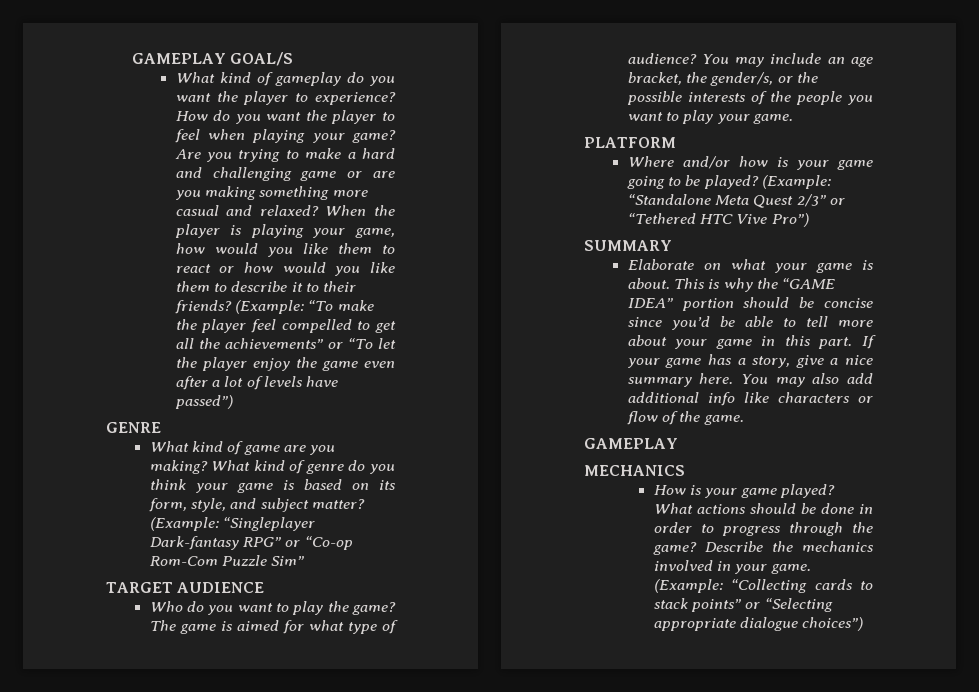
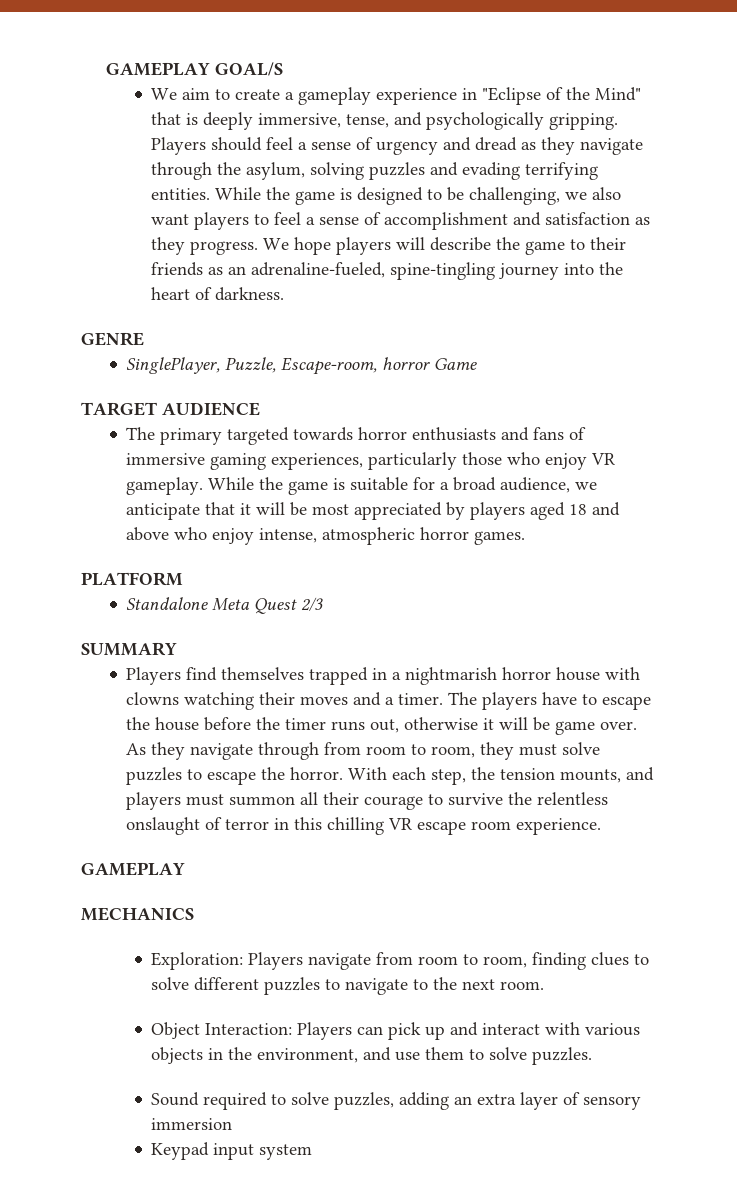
[175,72,395,86] [175,91,396,105] [175,110,395,124] [174,129,396,143] [174,148,395,162] [175,167,395,181] [175,186,368,200] [175,205,395,216] [174,224,395,238] [175,243,395,257] [175,262,396,276] [175,281,357,292] [174,300,374,314] [175,319,397,333] [175,338,396,349] [175,357,395,371] [175,376,339,390] [174,395,233,409] [106,422,161,433] [149,441,336,455] [149,460,395,474] [149,479,396,493] [148,498,365,512] [149,517,315,531] [149,536,353,550] [149,555,305,566] [106,582,265,593] [149,601,396,615] [149,620,398,634] [627,53,873,67] [627,72,818,86] [626,91,873,105] [627,110,793,124] [584,137,676,148] [627,156,873,170] [626,175,831,189] [627,194,845,208] [627,213,809,227] [584,240,672,251] [627,259,874,273] [627,278,836,292] [627,297,873,311] [627,316,873,330] [627,335,876,349] [627,354,873,368] [627,373,873,387] [627,392,873,406] [626,411,744,425] [584,438,678,449] [584,465,685,476] [653,484,836,498] [653,503,873,514] [653,522,873,536] [652,541,874,555] [653,560,811,574] [653,579,873,593] [653,598,833,612] [653,617,864,631] What kind of gameplay do you want the player to experience? How do you want the player to feel when playing your game? Are you trying to make a hard and challenging game or are you making something more casual and relaxed? When the player is playing your game, how would you like them to react or how would you like them to describe it to their friends? (Example: “To make the player feel compelled to get all the achievements” or “To let the player enjoy the game even after a lot of levels have passed”) // GENRE // What kind of game are you making? What kind of genre do you think your game is based on its form, style, and subject matter? (Example: “Singleplayer Dark-fantasy RPG” or “Co-op Rom-Com Puzzle Sim” // TARGET AUDIENCE // Who do you want to play the game? The game is aimed for what type of audience? You may include an age bracket, the gender/s, or the possible interests of the people you want to play your game. // PLATFORM // Where and/or how is your game going to be played? (Example: “Standalone Meta Quest 2/3” or “Tethered HTC Vive Pro”) // SUMMARY // Elaborate on what your game is about. This is why the “GAME IDEA” portion should be concise since you’d be able to tell more about your game in this part. If your game has a story, give a nice summary here. You may also add additional info like characters or flow of the game. // GAMEPLAY // MECHANICS // How is your game played? What actions should be done in order to progress through the game? Describe the mechanics involved in your game. (Example: “Collecting cards to stack points” or “Selecting appropriate dialogue choices”) -> [151,87,642,105] [151,112,619,130] [151,137,644,155] [151,162,599,180] [151,187,622,205] [151,212,651,230] [151,237,627,255] [151,262,624,280] [151,287,285,301] [81,332,144,346] [126,357,478,375] [81,402,260,416] [126,427,587,445] [126,452,616,470] [126,477,598,495] [126,502,621,520] [126,527,526,545] [81,572,183,586] [126,597,324,614] [81,642,177,656] [126,667,641,685] [126,692,652,710] [126,717,638,735] [126,742,601,760] [126,767,655,785] [126,792,609,810] [126,817,602,835] [81,862,185,876] [81,907,194,921] [151,952,650,970] [151,977,545,995] [151,1022,641,1040] [151,1047,593,1065] [151,1092,642,1110] [151,1118,233,1130] [151,1142,313,1160] We aim to create a gameplay experience in "Eclipse of the Mind" that is deeply immersive, tense, and psychologically gripping. Players should feel a sense of urgency and dread as they navigate through the asylum, solving puzzles and evading terrifying entities. While the game is designed to be challenging, we also want players to feel a sense of accomplishment and satisfaction as they progress. We hope players will describe the game to their friends as an adrenaline-fueled, spine-tingling journey into the heart of darkness. // GENRE // SinglePlayer, Puzzle, Escape-room, horror Game // TARGET AUDIENCE // The primary targeted towards horror enthusiasts and fans of immersive gaming experiences, particularly those who enjoy VR gameplay. While the game is suitable for a broad audience, we anticipate that it will be most appreciated by players aged 18 and above who enjoy intense, atmospheric horror games. // PLATFORM // Standalone Meta Quest 2/3 // SUMMARY // Players find themselves trapped in a nightmarish horror house with clowns watching their moves and a timer. The players have to escape the house before the timer runs out, otherwise it will be game over. As they navigate through from room to room, they must solve puzzles to escape the horror. With each step, the tension mounts, and players must summon all their courage to survive the relentless onslaught of terror in this chilling VR escape room experience. // GAMEPLAY // MECHANICS // Exploration: Players navigate from room to room, finding clues to solve different puzzles to navigate to the next room. // Object Interaction: Players can pick up and interact with various objects in the environment, and use them to solve puzzles. // Sound required to solve puzzles, adding an extra layer of sensory immersion // Keypad input system

